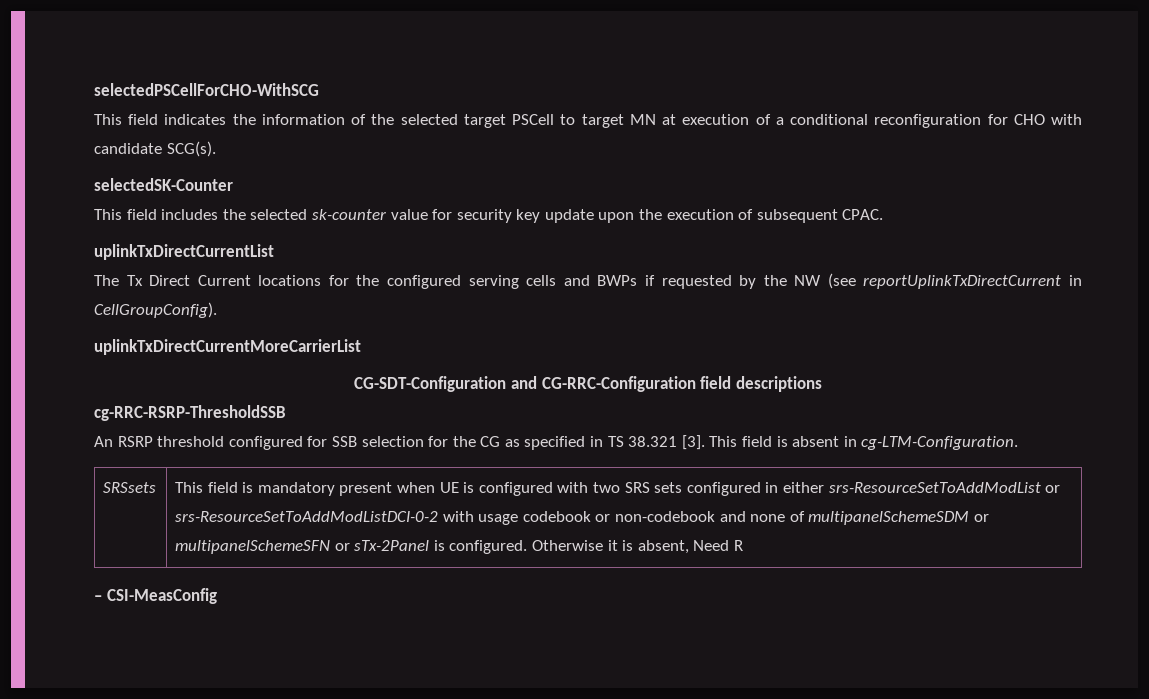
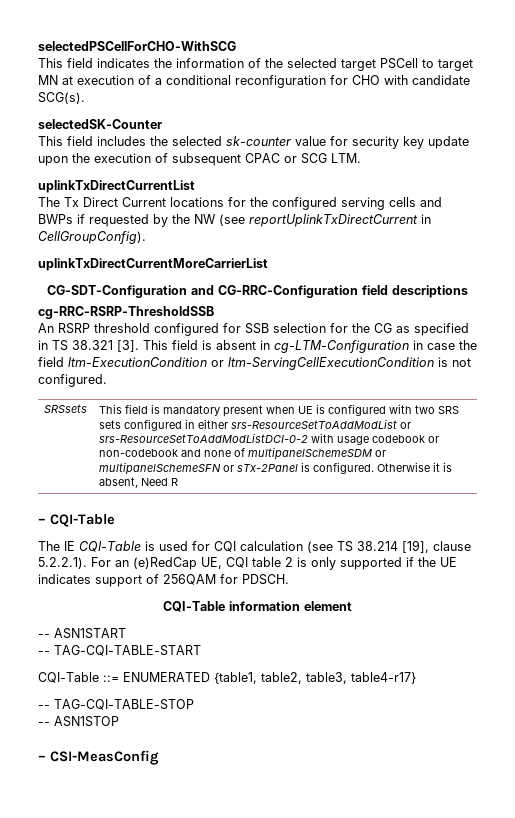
[842,209,884,220] CPAC. -> [245,153,361,164] CPAC or SCG LTM.
[861,436,1019,450] cg-LTM-Configuration. -> [274,340,477,353] [38,357,471,370] [38,374,107,387] cg-LTM-Configuration in case the field ltm-ExecutionCondition or ltm-ServingCellExecutionCondition is not configured.
(744, 545) none -> [38,514,115,527] [38,540,471,553] [38,557,457,570] [38,574,289,587] [163,601,352,612] [38,628,126,639] [38,645,201,656] [38,672,416,684] [38,699,194,710] [38,716,119,727] // – CQI-Table // The IE CQI-Table is used for CQI calculation (see TS 38.214 [19], clause 5.2.2.1). For an (e)RedCap UE, CQI table 2 is only supported if the UE indicates support of 256QAM for PDSCH. // CQI-Table information element // -- ASN1START // -- TAG-CQI-TABLE-START // CQI-Table ::= ENUMERATED {table1, table2, table3, table4-r17} // -- TAG-CQI-TABLE-STOP // -- ASN1STOP

